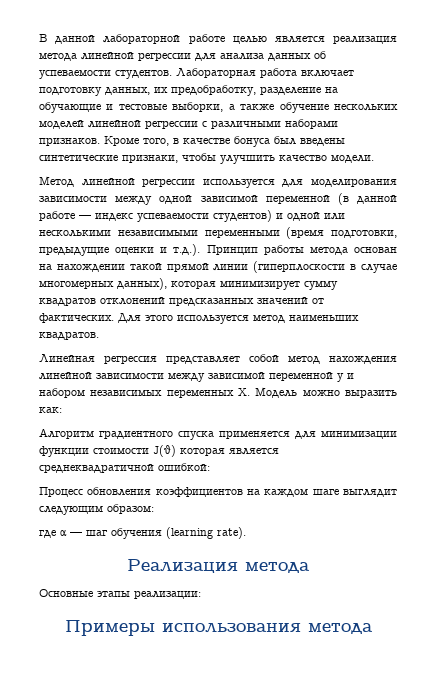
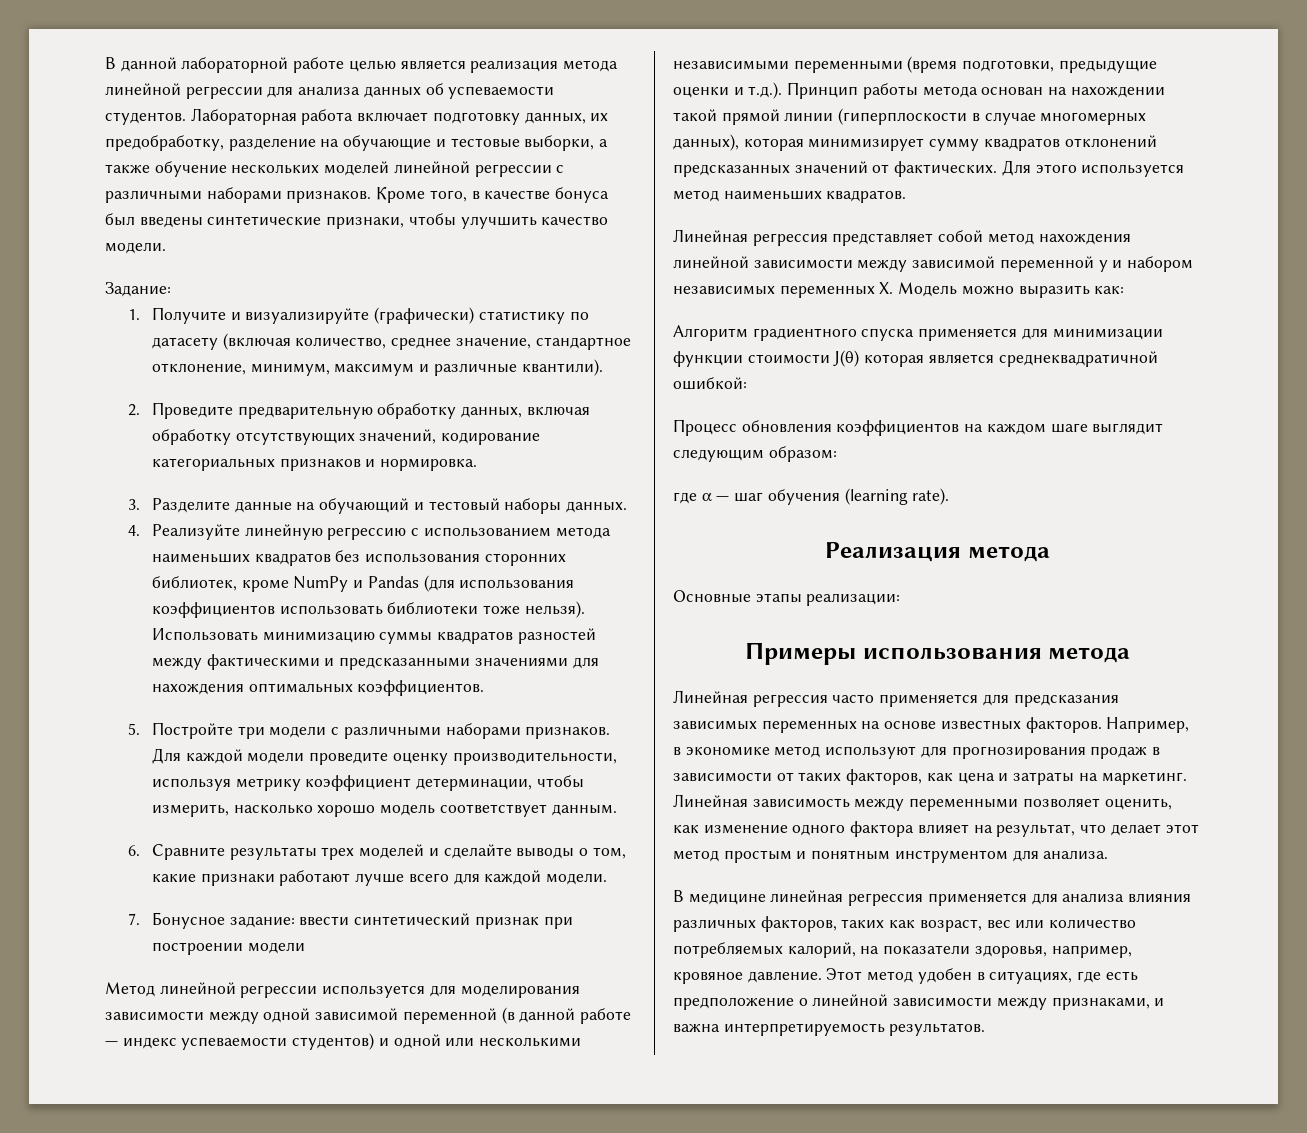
(374, 158) none -> [105,282,171,297] [128,307,589,324] [151,333,631,350] [151,359,603,376] [128,402,590,419] [151,429,541,445] [151,458,478,471] [128,498,627,514] [128,524,611,540] [151,550,566,566] [151,575,575,592] [151,601,585,618] [151,628,596,644] [151,654,599,670] [151,680,485,696] [128,722,611,739] [151,748,617,765] [151,775,584,791] [151,804,617,817] [128,844,626,860] [151,870,607,886] [128,912,573,929] [151,942,305,955] // Задание: // 1. Получите и визуализируйте (графически) статистику по датасету (включая количество, среднее значение, стандартное отклонение, минимум, максимум и различные квантили). // 2. Проведите предварительную обработку данных, включая обработку отсутствующих значений, кодирование категориальных признаков и нормировка. // 3. Разделите данные на обучающий и тестовый наборы данных. // 4. Реализуйте линейную регрессию с использованием метода наименьших квадратов без использования сторонних библиотек, кроме NumPy и Pandas (для использования коэффициентов использовать библиотеки тоже нельзя). Использовать минимизацию суммы квадратов разностей между фактическими и предсказанными значениями для нахождения оптимальных коэффициентов. // 5. Постройте три модели с различными наборами признаков. Для каждой модели проведите оценку производительности, используя метрику коэффициент детерминации, чтобы измерить, насколько хорошо модель соответствует данным. // 6. Сравните результаты трех моделей и сделайте выводы о том, какие признаки работают лучше всего для каждой модели. // 7. Бонусное задание: ввести синтетический признак при построении модели
(373, 628) none -> [673,690,1119,707] [673,717,1190,733] [673,746,1161,759] [673,769,1187,785] [673,794,1172,811] [673,821,1199,837] [673,850,1109,863] [673,890,1192,906] [673,916,1137,932] [673,942,1132,958] [673,968,1138,984] [673,994,1165,1010] [673,1023,986,1036] // Линейная регрессия часто применяется для предсказания зависимых переменных на основе известных факторов. Например, в экономике метод используют для прогнозирования продаж в зависимости от таких факторов, как цена и затраты на маркетинг. Линейная зависимость между переменными позволяет оценить, как изменение одного фактора влияет на результат, что делает этот метод простым и понятным инструментом для анализа. // В медицине линейная регрессия применяется для анализа влияния различных факторов, таких как возраст, вес или количество потребляемых калорий, на показатели здоровья, например, кровяное давление. Этот метод удобен в ситуациях, где есть предположение о линейной зависимости между признаками, и важна интерпретируемость результатов.

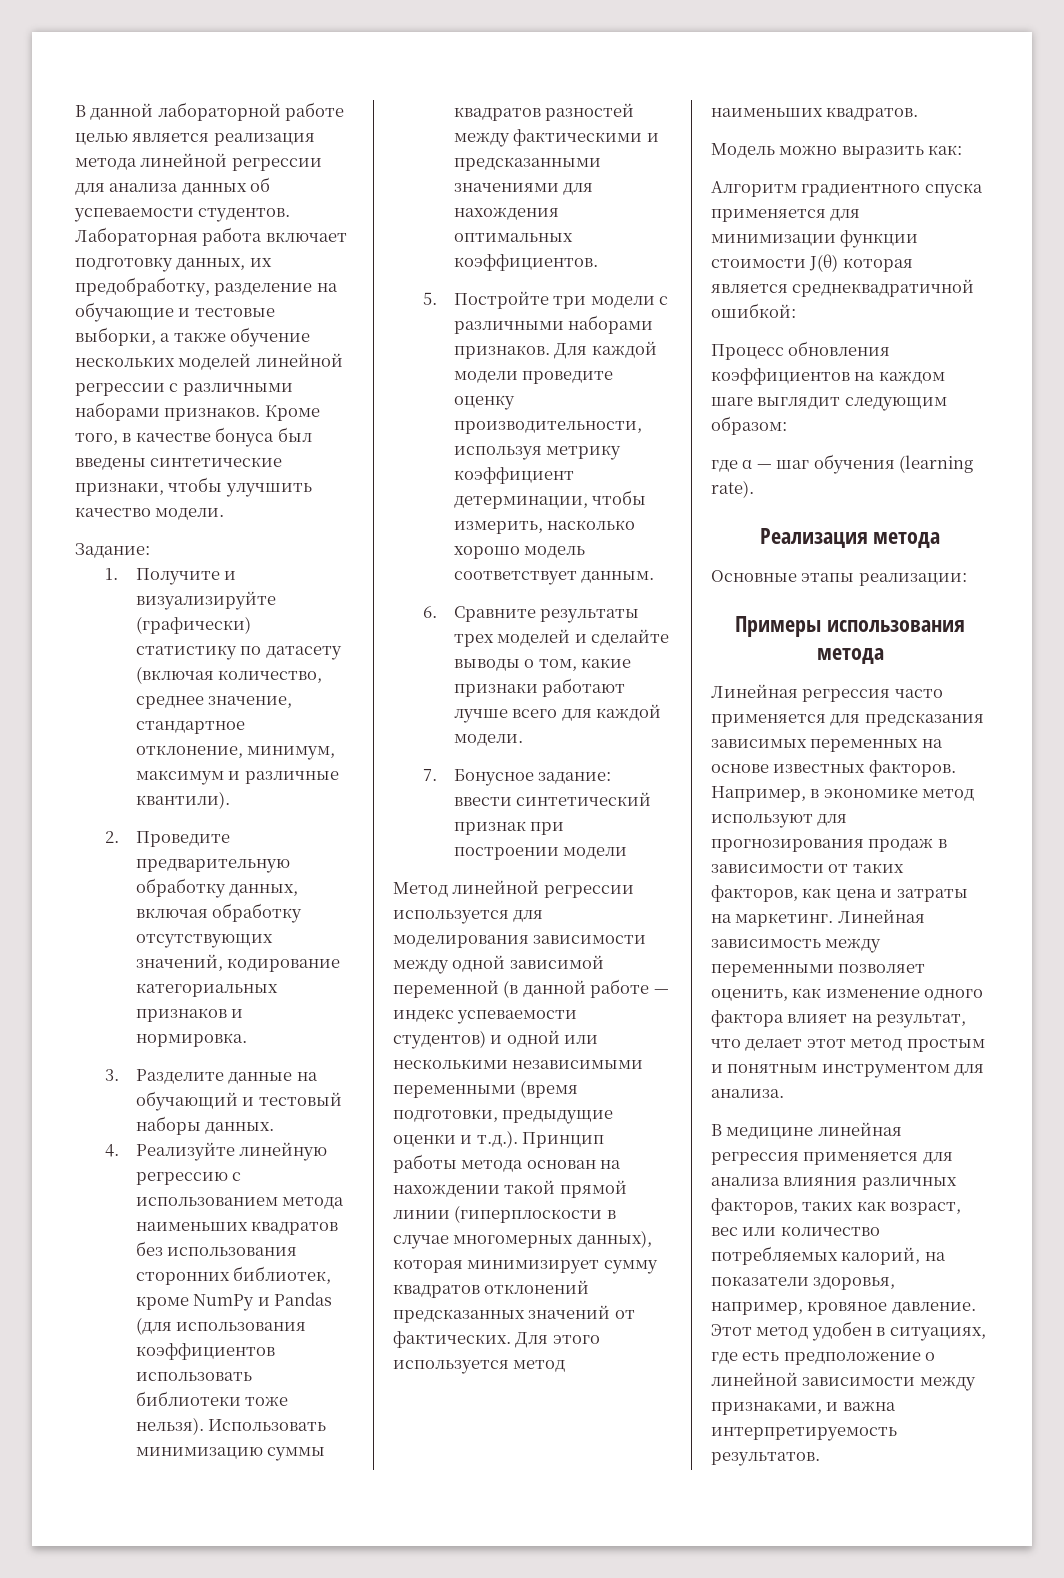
[673,229,1131,246] [673,256,1194,272] [673,282,894,298] Линейная регрессия представляет собой метод нахождения линейной зависимости между зависимой переменной y и набором независимых переменных X. -> (919, 114) none

